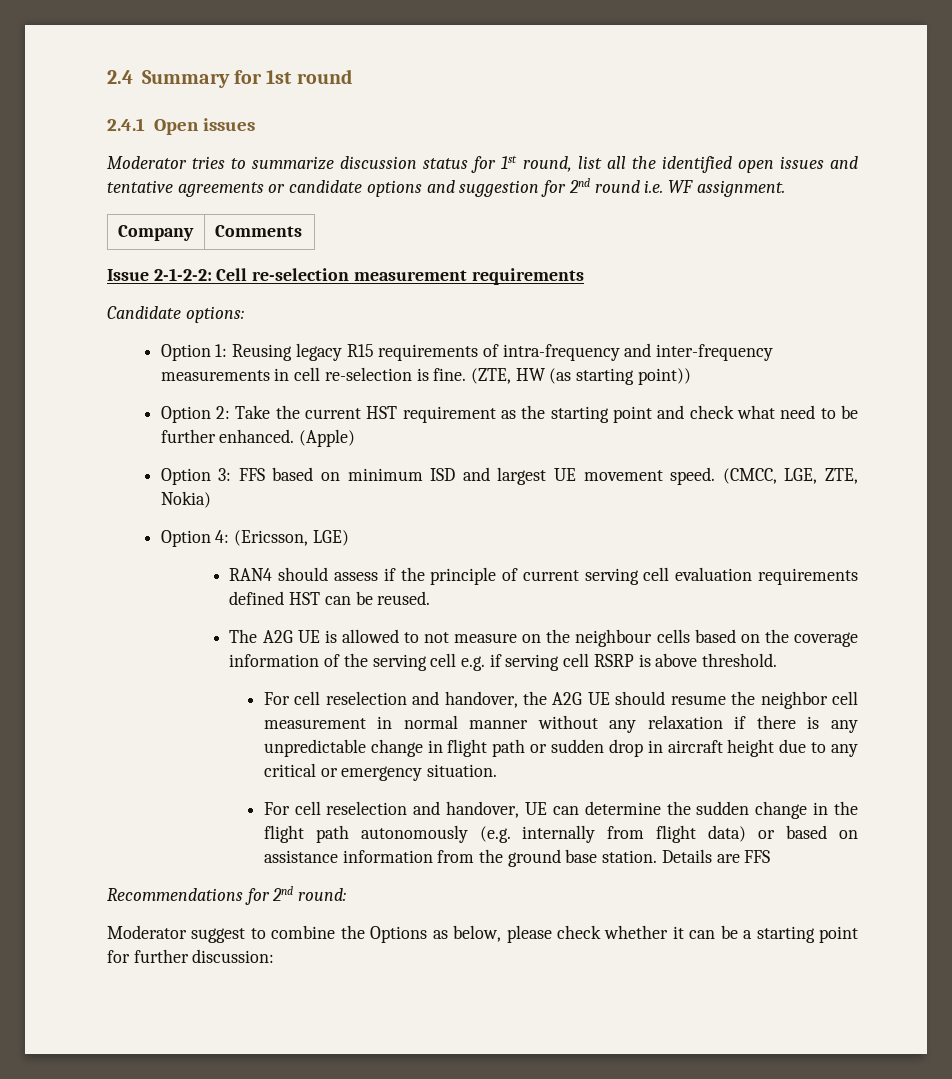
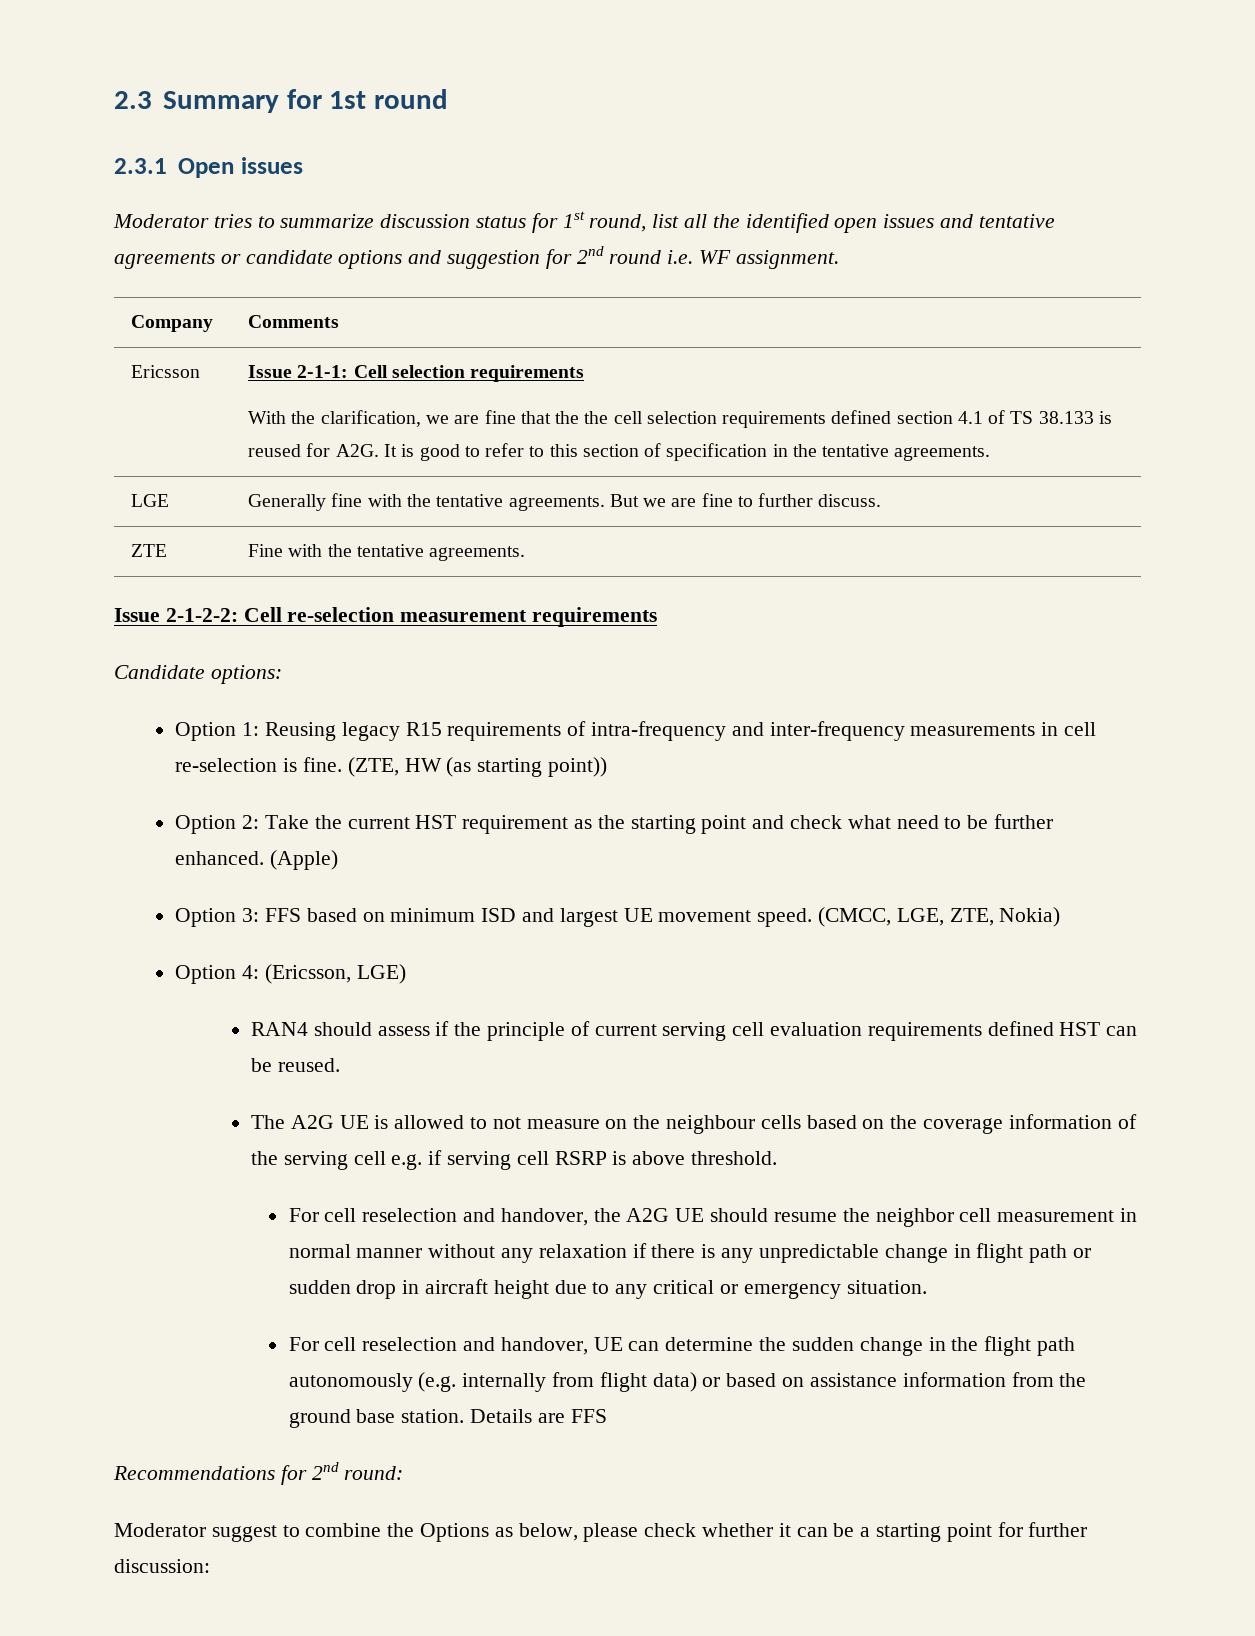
[107,70,133,84] 2.4 -> [114,91,152,109] 2.3
[107,118,145,131] 2.4.1 -> [114,158,167,174] 2.3.1
(302, 231) none -> [131,365,201,378] [248,365,585,382] [248,410,1112,428] [248,443,991,461] [131,494,170,507] [248,493,882,511] [131,544,168,557] [248,544,526,561] // Ericsson | Issue 2-1-1: Cell selection requirements // With the clarification, we are fine that the the cell selection requirements defined section 4.1 of TS 38.133 is reused for A2G. It is good to refer to this section of specification in the tentative agreements. // LGE | Generally fine with the tentative agreements. But we are fine to further discuss. // ZTE | Fine with the tentative agreements.

